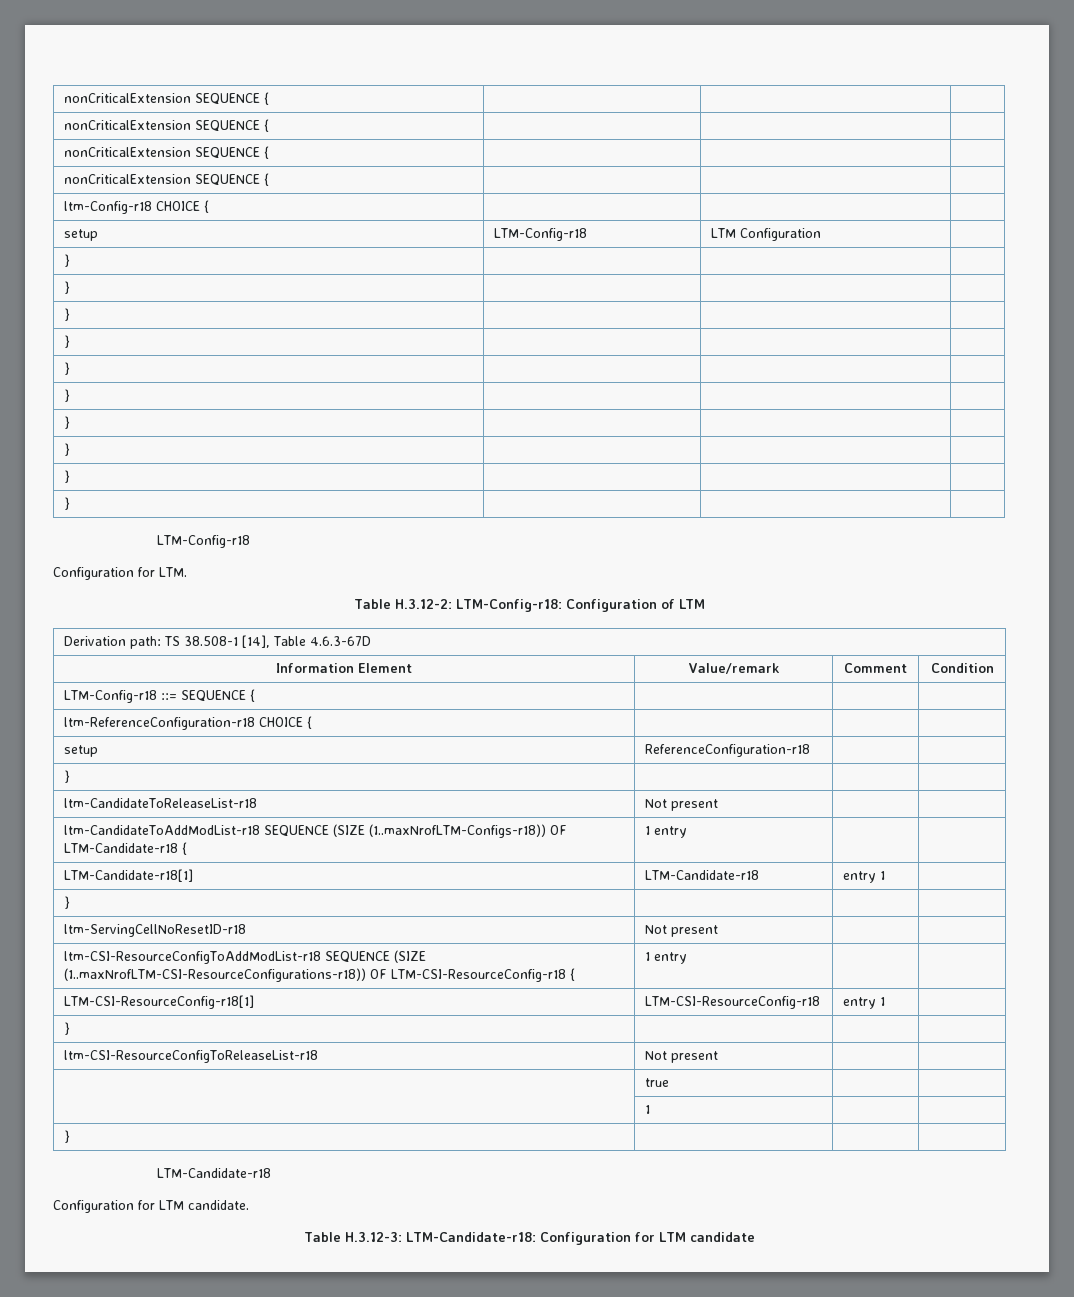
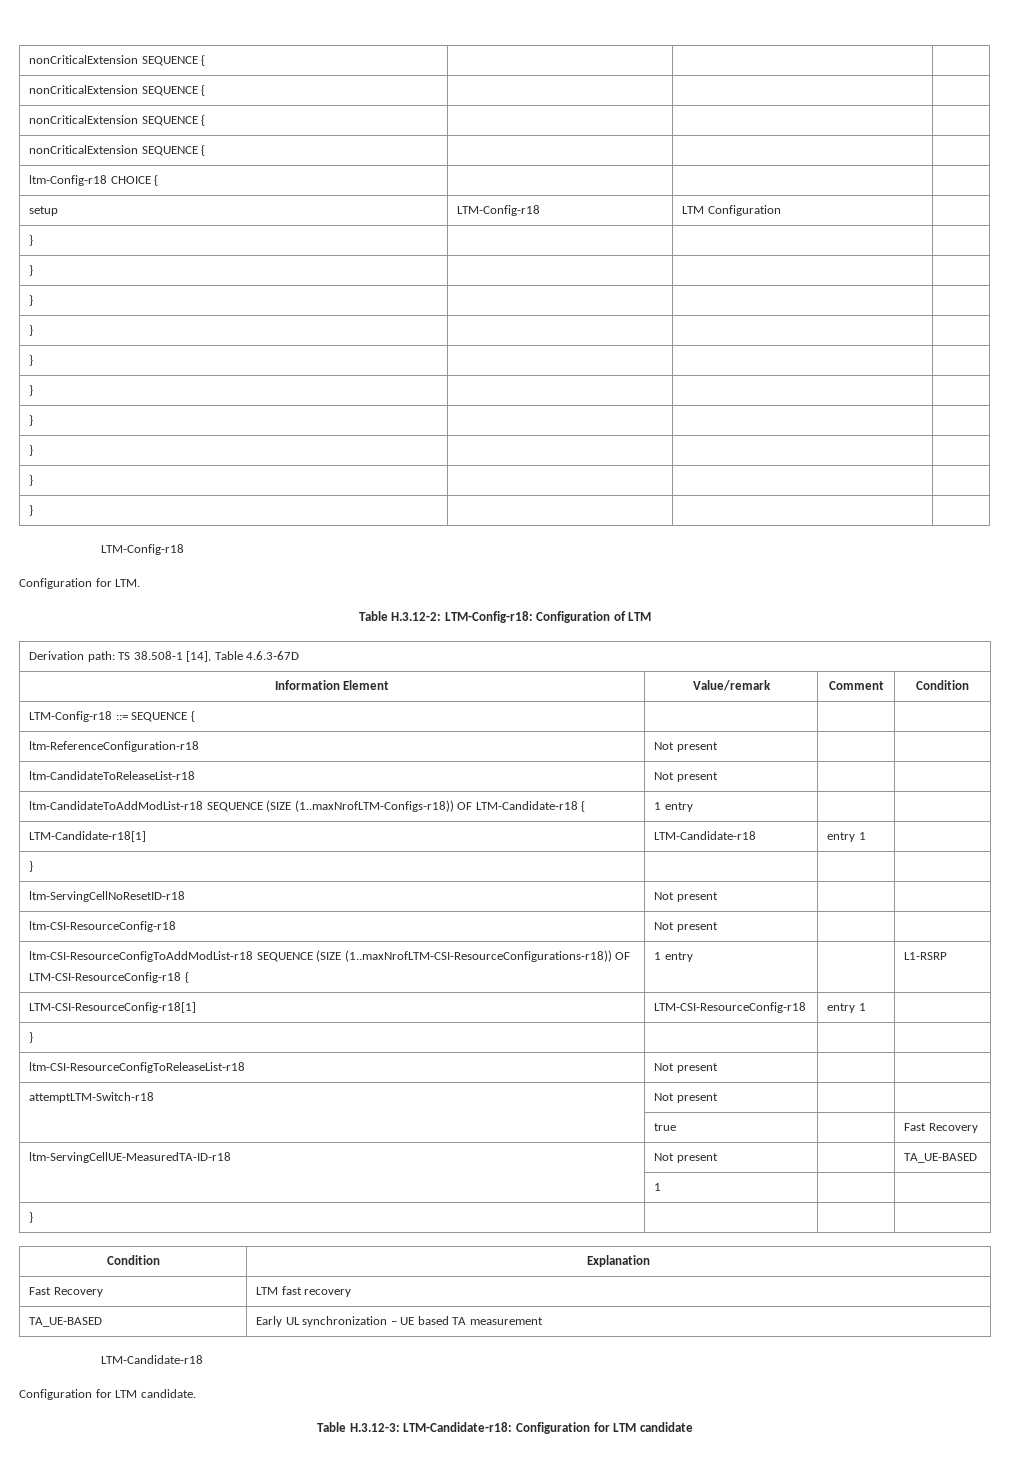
[259,716,313,729] [64,745,99,757] [645,744,811,757] [64,770,71,783] CHOICE { | | | // setup | ReferenceConfiguration-r18 | | // } | -> [654,742,718,752] | Not present
(719, 931) none -> [29,921,177,932] [654,922,718,932] // ltm-CSI-ResourceConfig-r18 | Not present | |
(688, 958) none -> [904,952,948,960] L1-RSRP
[645,1078,670,1087] [645,1105,651,1114] [64,1130,71,1143] | true | | // | 1 | | // } | | | -> [29,1092,155,1103] [654,1093,718,1103] [654,1123,677,1131] [904,1123,978,1133] [29,1152,232,1163] [654,1153,718,1163] [904,1153,978,1163] [654,1183,662,1191] [29,1212,34,1223] [106,1255,160,1265] [587,1255,650,1267] [29,1287,103,1297] [256,1286,352,1297] [29,1317,103,1327] [256,1316,543,1327] attemptLTM-Switch-r18 | Not present | | // | true | | Fast Recovery // ltm-ServingCellUE-MeasuredTA-ID-r18 | Not present | | TA_UE-BASED // | 1 | | // } | | | // Condition | Explanation // Fast Recovery | LTM fast recovery // TA_UE-BASED | Early UL synchronization – UE based TA measurement

